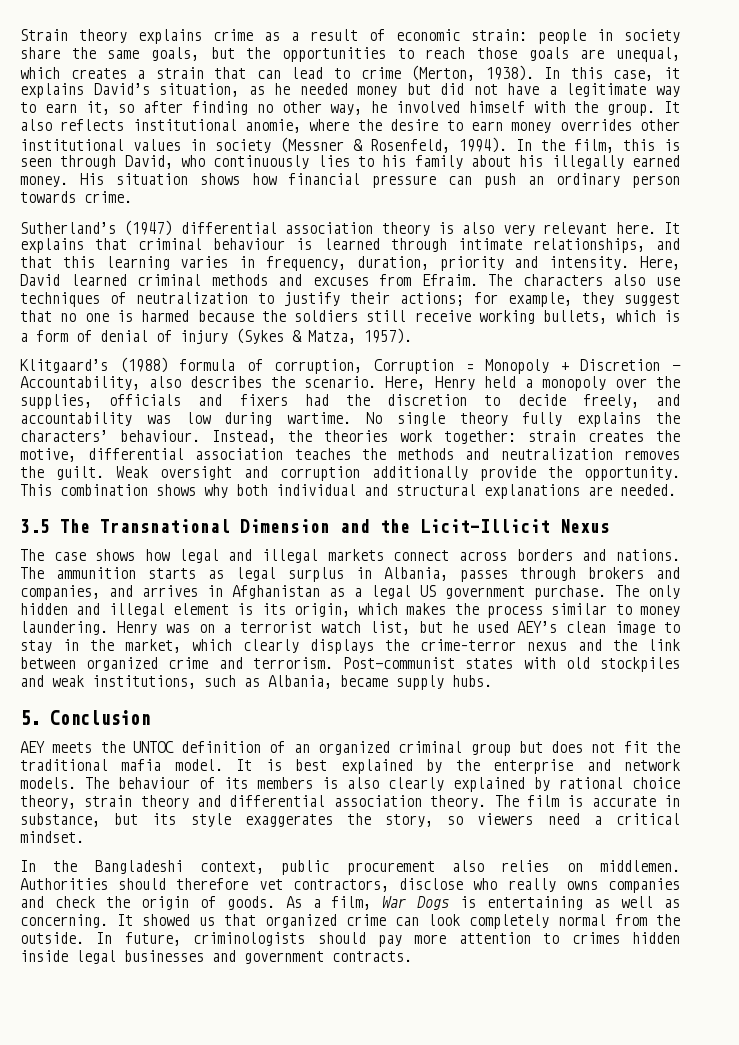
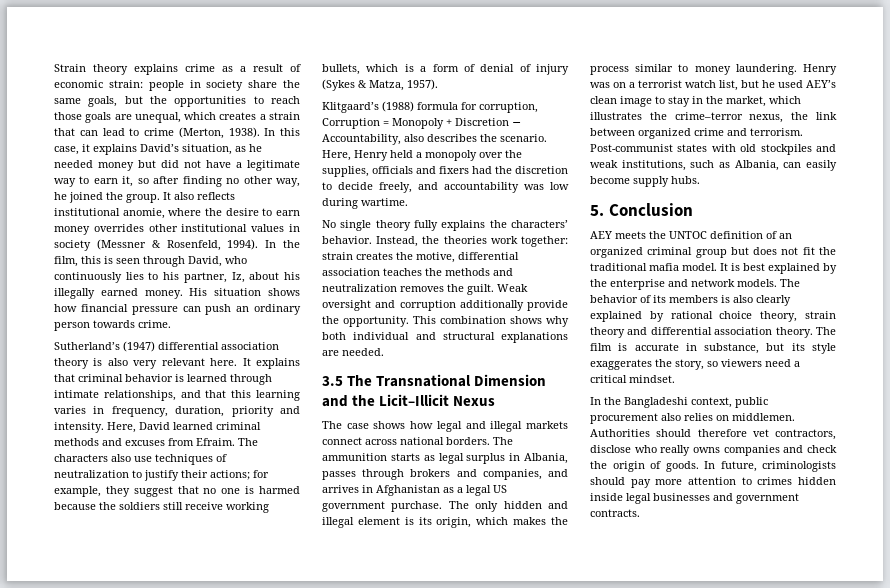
[396,101,566,113] involved himself with -> [69,192,103,203] joined
[414,155,463,169] family -> [183,272,245,283] partner, Iz,
[213,238,286,250] behaviour -> [125,374,173,382] behavior
[246,359,263,371] of -> [461,102,477,110] for
(352, 418) none -> (408, 202) //
[120,430,200,442] behaviour. -> [322,236,372,244] behavior.
[516,549,680,561] borders and nations. -> [400,437,490,445] national borders.
[243,639,602,654] clearly displays the crime–terror nexus and -> [590,112,784,123] illustrates the crime–terror nexus,
[340,675,388,687] became -> [783,160,837,171] [590,176,630,184] can easily become
[118,777,190,789] behaviour -> [590,295,638,303] behavior
[285,896,680,910] [20,914,680,929] [20,932,84,944] As a film, War Dogs is entertaining as well as concerning. It showed us that organized crime can look completely normal from the outside. -> (699, 466) none

